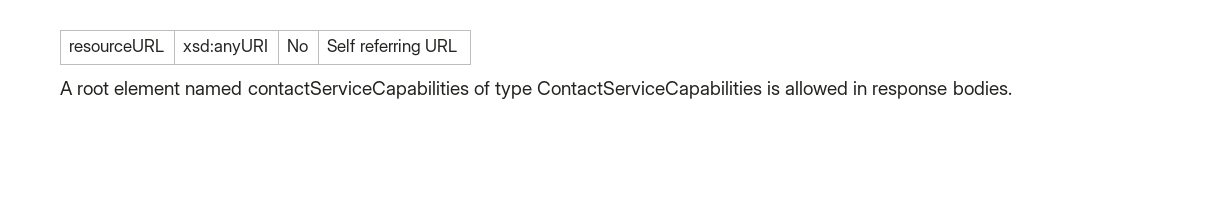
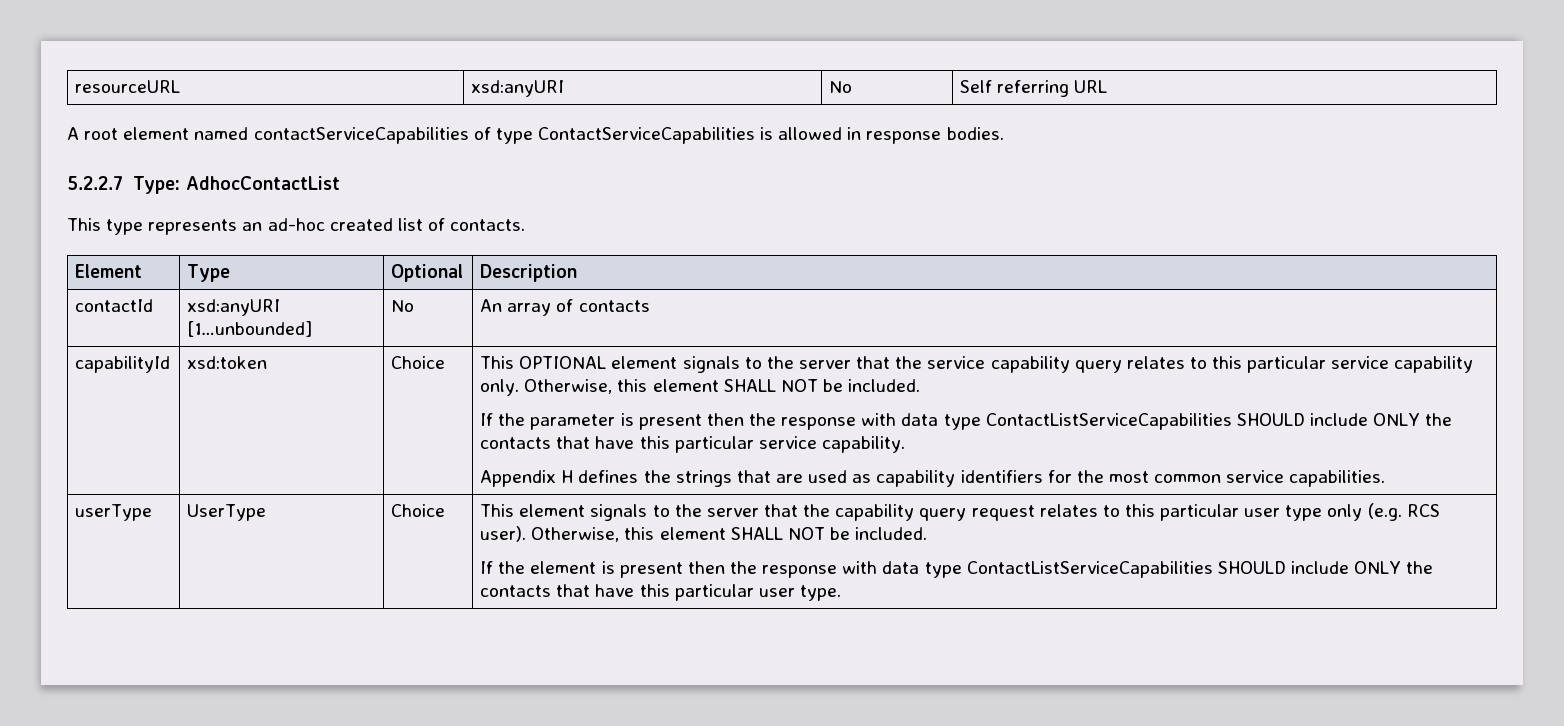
(1012, 88) none -> [67,176,340,194] [67,218,526,235] [75,264,143,278] [187,264,231,282] [391,264,464,282] [480,264,578,282] [75,299,154,312] [187,299,281,316] [187,321,313,337] [391,300,415,312] [480,299,650,316] [75,356,171,373] [187,356,268,369] [391,356,446,369] [480,356,1474,373] [480,379,921,396] [480,413,1453,430] [480,436,906,453] [480,470,1386,487] [75,504,153,521] [187,504,267,521] [391,504,446,517] [480,503,1440,521] [480,526,928,542] [480,561,1434,578] [480,584,842,601] // 5.2.2.7 Type: AdhocContactList // This type represents an ad-hoc created list of contacts. // Element | Type | Optional | Description // contactId | xsd:anyURI [1…unbounded] | No | An array of contacts // capabilityId | xsd:token | Choice | This OPTIONAL element signals to the server that the service capability query relates to this particular service capability only. Otherwise, this element SHALL NOT be included. // If the parameter is present then the response with data type ContactListServiceCapabilities SHOULD include ONLY the contacts that have this particular service capability. // Appendix H defines the strings that are used as capability identifiers for the most common service capabilities. // userType | UserType | Choice | This element signals to the server that the capability query request relates to this particular user type only (e.g. RCS user). Otherwise, this element SHALL NOT be included. // If the element is present then the response with data type ContactListServiceCapabilities SHOULD include ONLY the contacts that have this particular user type.

